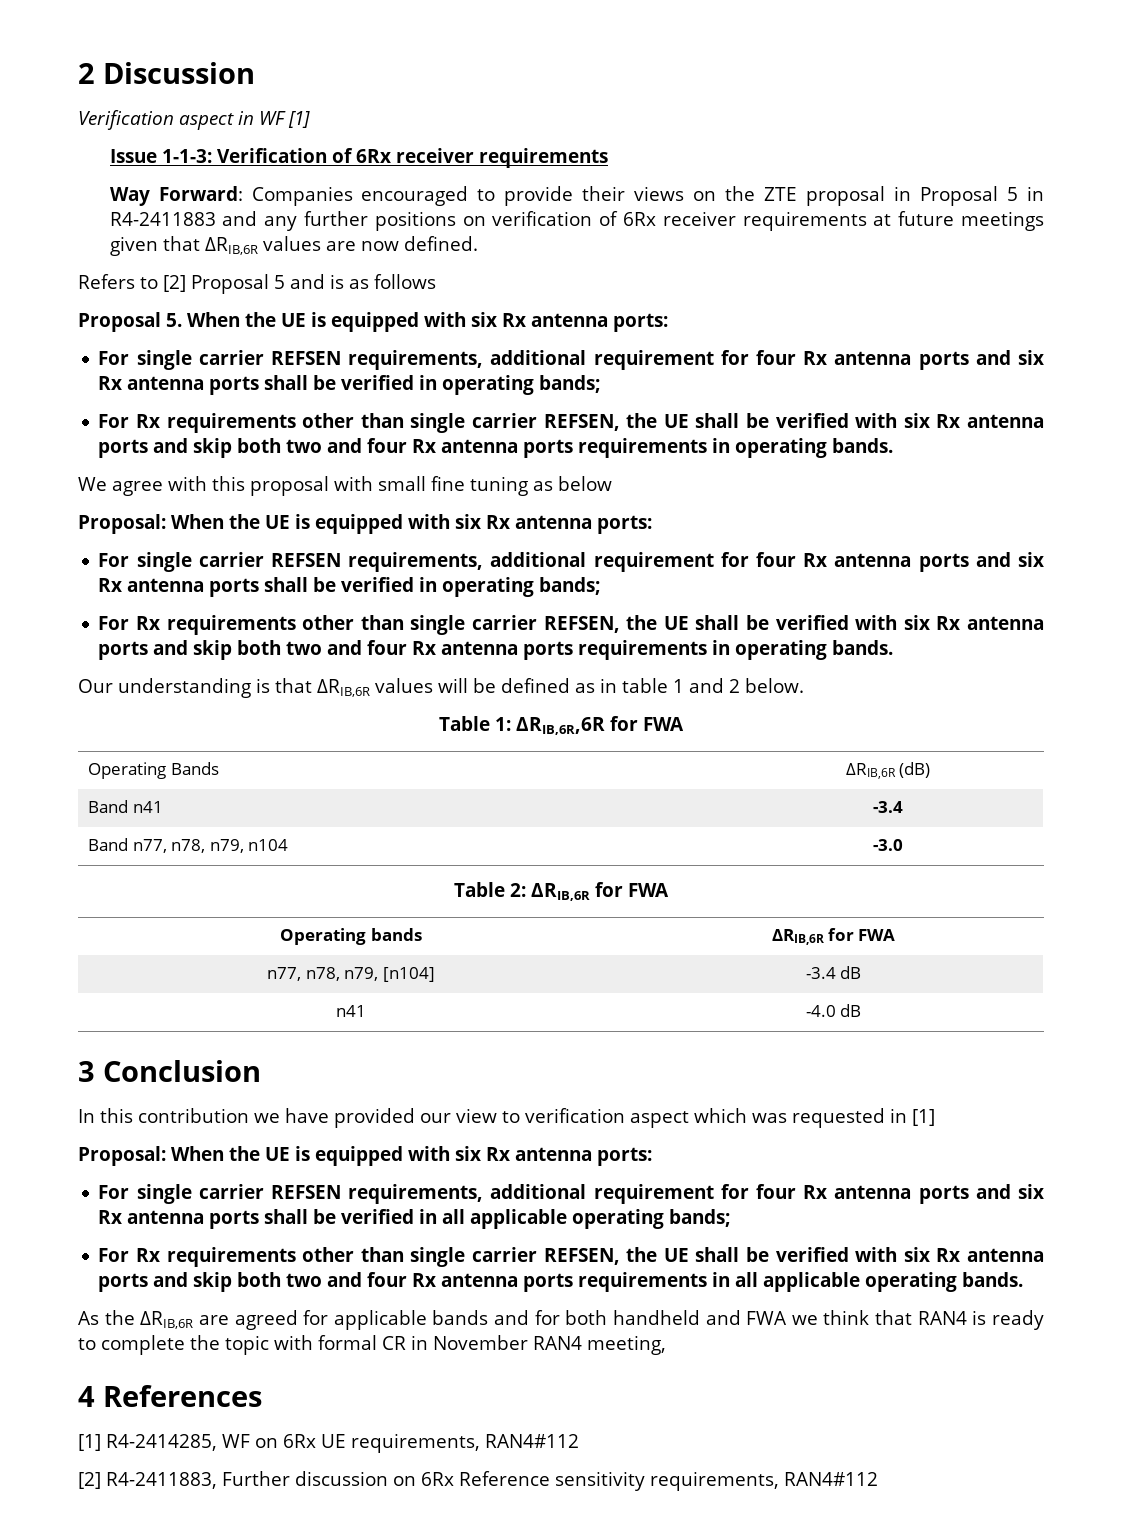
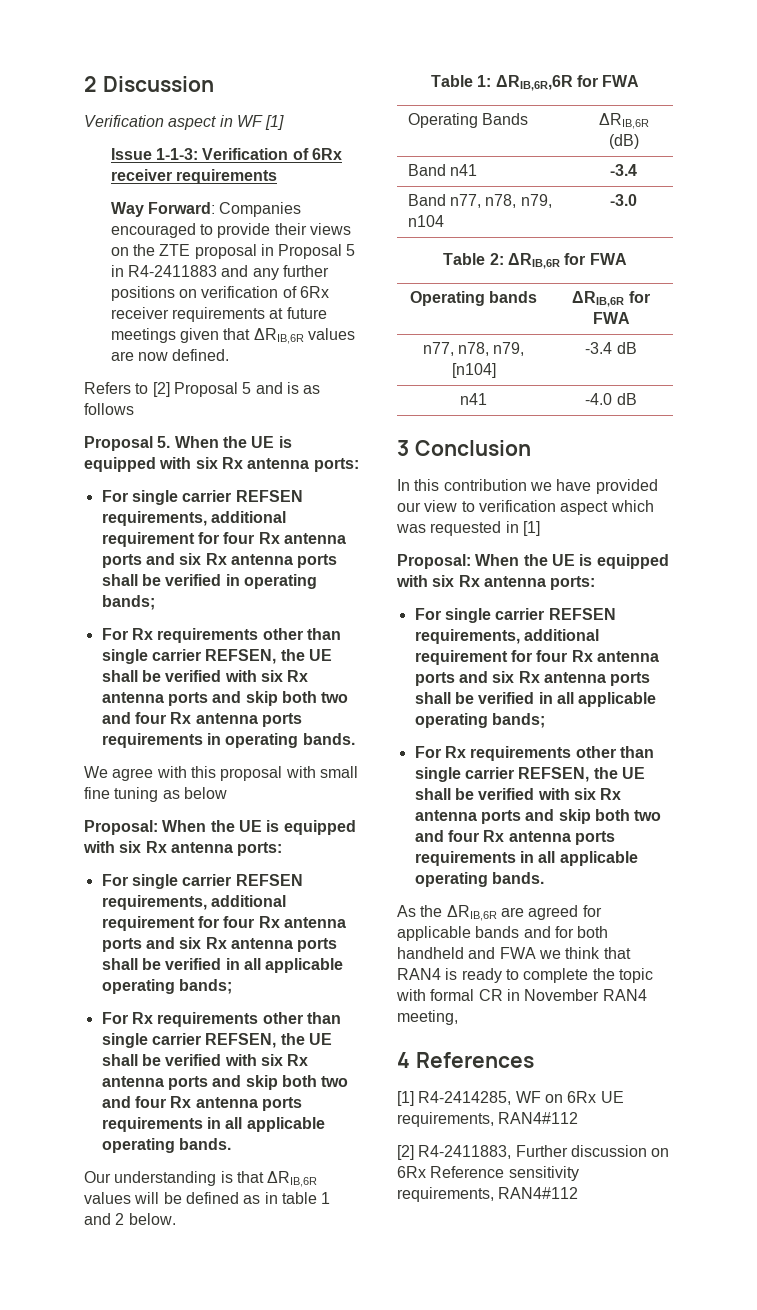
(438, 584) none -> [243,958,344,973] all applicable
(731, 647) none -> [225,1117,325,1132] all applicable

